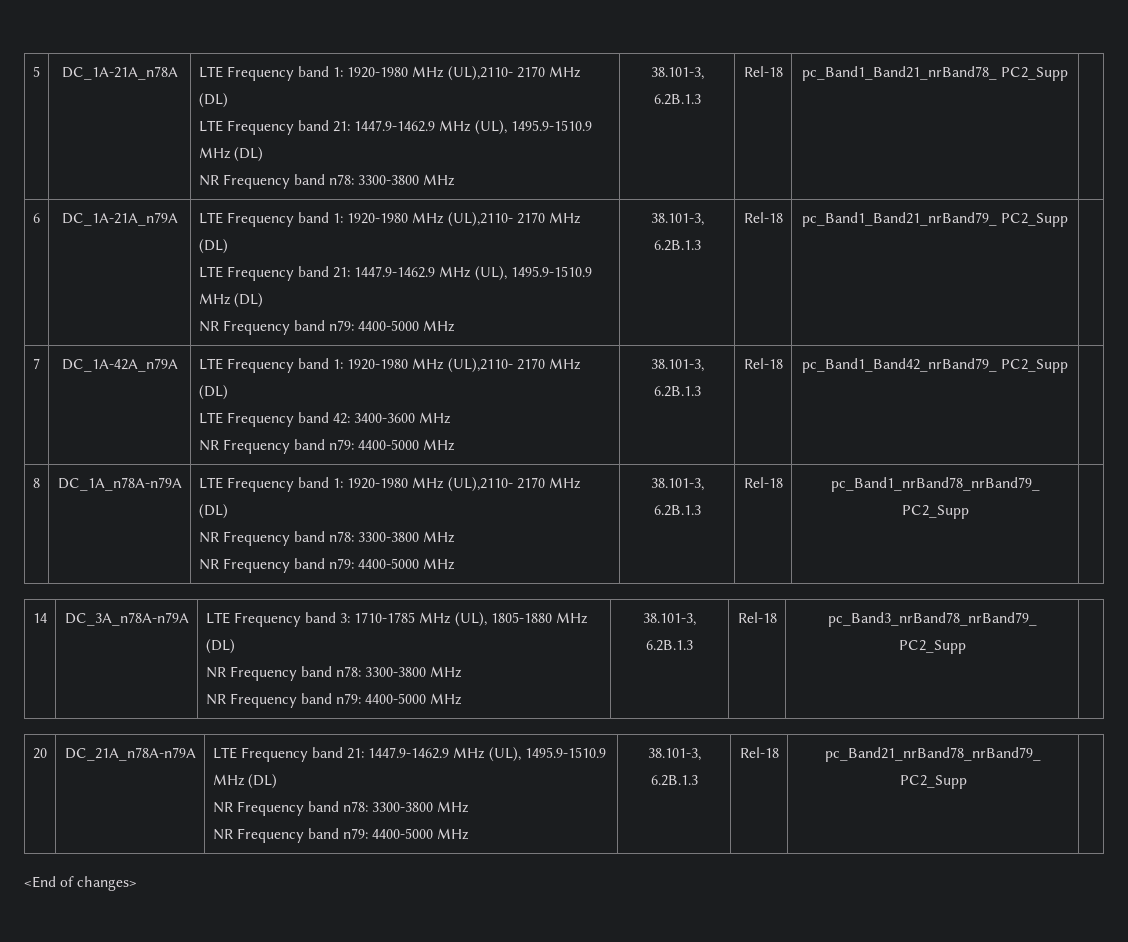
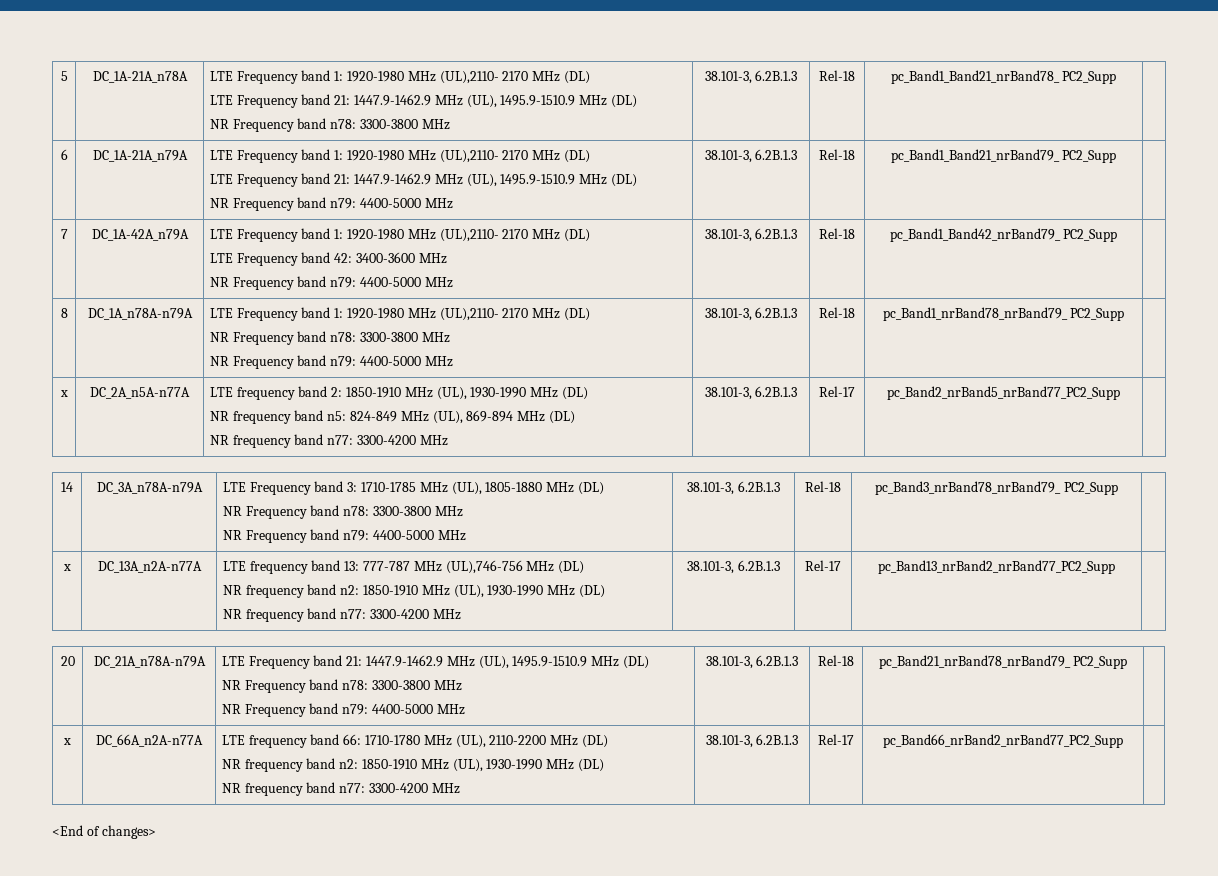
(969, 512) none -> [59,390,68,397] [90,387,190,399] [209,386,588,400] [209,410,575,424] [209,434,448,448] [704,386,798,400] [819,386,855,397] [887,386,1120,400] // x | DC_2A_n5A-n77A | LTE frequency band 2: 1850-1910 MHz (UL), 1930-1990 MHz (DL) // NR frequency band n5: 824-849 MHz (UL), 869-894 MHz (DL) // NR frequency band n77: 3300-4200 MHz | 38.101-3, 6.2B.1.3 | Rel-17 | pc_Band2_nrBand5_nrBand77_PC2_Supp |
(966, 647) none -> [62,564,71,571] [97,561,202,573] [222,560,585,574] [222,584,605,598] [222,608,461,622] [687,560,780,574] [805,560,841,571] [878,560,1115,574] // x | DC_13A_n2A-n77A | LTE frequency band 13: 777-787 MHz (UL),746-756 MHz (DL) // NR frequency band n2: 1850-1910 MHz (UL), 1930-1990 MHz (DL) // NR frequency band n77: 3300-4200 MHz | 38.101-3, 6.2B.1.3 | Rel-17 | pc_Band13_nrBand2_nrBand77_PC2_Supp |
(967, 782) none -> [63,738,71,745] [96,734,203,747] [221,734,608,748] [221,758,604,772] [221,782,460,796] [705,734,799,748] [818,734,854,745] [883,734,1123,748] // x | DC_66A_n2A-n77A | LTE frequency band 66: 1710-1780 MHz (UL), 2110-2200 MHz (DL) // NR frequency band n2: 1850-1910 MHz (UL), 1930-1990 MHz (DL) // NR frequency band n77: 3300-4200 MHz | 38.101-3, 6.2B.1.3 | Rel-17 | pc_Band66_nrBand2_nrBand77_PC2_Supp |

